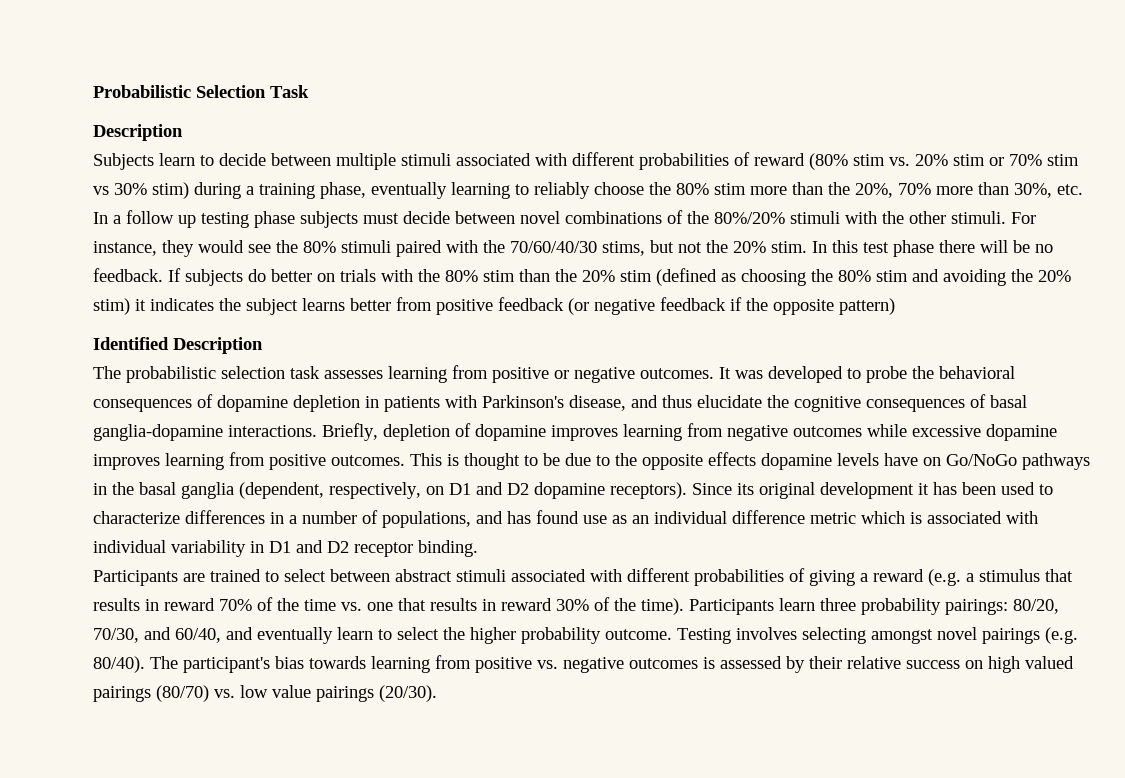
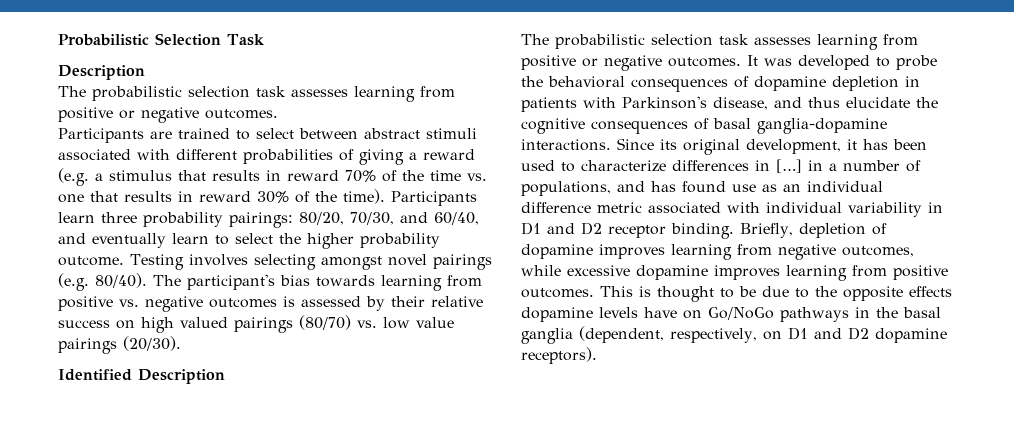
[93,152,1079,170] [93,182,1083,199] [93,210,1036,228] [93,240,1053,257] [93,268,1071,286] [93,297,895,315] [93,337,263,354] // Subjects learn to decide between multiple stimuli associated with different probabilities of reward (80% stim vs. 20% stim or 70% stim vs 30% stim) during a training phase, eventually learning to reliably choose the 80% stim more than the 20%, 70% more than 30%, etc. In a follow up testing phase subjects must decide between novel combinations of the 80%/20% stimuli with the other stimuli. For instance, they would see the 80% stimuli paired with the 70/60/40/30 stims, but not the 20% stim. In this test phase there will be no feedback. If subjects do better on trials with the 80% stim than the 20% stim (defined as choosing the 80% stim and avoiding the 20% stim) it indicates the subject learns better from positive feedback (or negative feedback if the opposite pattern) // Identified Description -> (145, 72) none
[719,366,1015,383] [93,394,1027,412] [93,423,1057,441] [93,452,1090,470] [93,482,1053,499] [93,510,1038,528] [93,540,478,557] It was developed to probe the behavioral consequences of dopamine depletion in patients with Parkinson's disease, and thus elucidate the cognitive consequences of basal ganglia-dopamine interactions. Briefly, depletion of dopamine improves learning from negative outcomes while excessive dopamine improves learning from positive outcomes. This is thought to be due to the opposite effects dopamine levels have on Go/NoGo pathways in the basal ganglia (dependent, respectively, on D1 and D2 dopamine receptors). Since its original development it has been used to characterize differences in a number of populations, and has found use as an individual difference metric which is associated with individual variability in D1 and D2 receptor binding. -> (278, 114) none
(437, 693) none -> [58,369,225,384] [521,34,918,50] [521,55,937,71] [521,76,920,92] [521,96,938,112] [521,118,887,134] [521,138,927,155] [521,159,921,173] [521,181,883,196] [521,202,943,217] [521,222,887,239] [521,244,914,260] [521,265,948,281] [521,286,952,302] [521,307,941,322] [521,326,947,344] [521,347,597,364] // Identified Description // The probabilistic selection task assesses learning from positive or negative outcomes. It was developed to probe the behavioral consequences of dopamine depletion in patients with Parkinson's disease, and thus elucidate the cognitive consequences of basal ganglia-dopamine interactions. Since its original development, it has been used to characterize differences in […] in a number of populations, and has found use as an individual difference metric associated with individual variability in D1 and D2 receptor binding. Briefly, depletion of dopamine improves learning from negative outcomes, while excessive dopamine improves learning from positive outcomes. This is thought to be due to the opposite effects dopamine levels have on Go/NoGo pathways in the basal ganglia (dependent, respectively, on D1 and D2 dopamine receptors).

